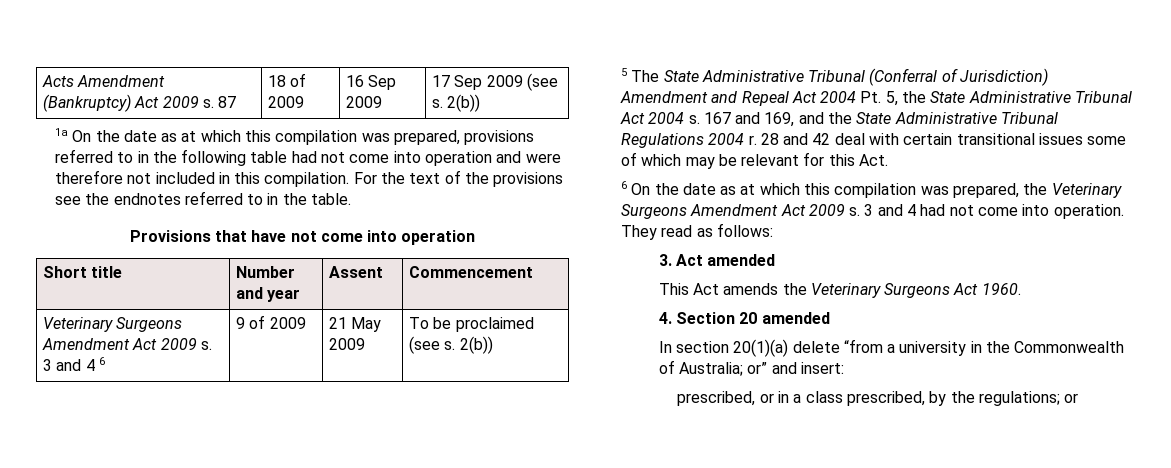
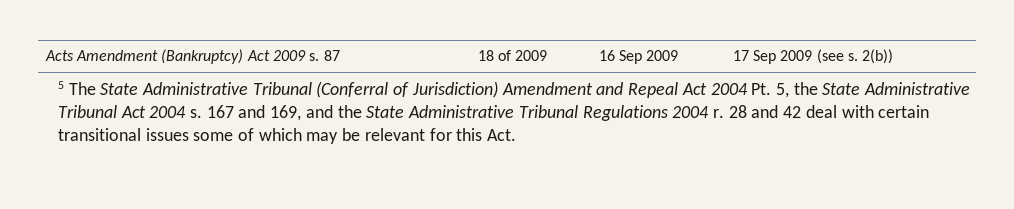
[54,128,535,145] [54,149,561,166] [54,170,564,187] [54,191,352,205] [129,230,476,245] [42,266,123,278] [235,266,295,278] [235,287,301,302] [328,266,383,278] [408,266,533,278] [42,317,183,332] [41,338,212,350] [42,357,105,371] [235,315,306,329] [328,317,382,332] [328,338,365,350] [408,317,534,332] [408,336,493,354] // 1a On the date as at which this compilation was prepared, provisions referred to in the following table had not come into operation and were therefore not included in this compilation. For the text of the provisions see the endnotes referred to in the table. // Provisions that have not come into operation // Short title | Number and year | Assent | Commencement // Veterinary Surgeons Amendment Act 2009 s. 3 and 4 6 | 9 of 2009 | 21 May 2009 | To be proclaimed (see s. 2(b)) -> (894, 56) none
[620,181,1122,198] [620,204,1124,219] [620,223,773,240] [658,254,776,266] [658,283,1021,298] [658,312,830,324] [658,339,1125,357] [658,360,844,376] [677,391,1079,406] // 6 On the date as at which this compilation was prepared, the Veterinary Surgeons Amendment Act 2009 s. 3 and 4 had not come into operation. They read as follows: // 3. Act amended // This Act amends the Veterinary Surgeons Act 1960. // 4. Section 20 amended // In section 20(1)(a) delete “from a university in the Commonwealth of Australia; or” and insert: // prescribed, or in a class prescribed, by the regulations; or -> (517, 135) none

